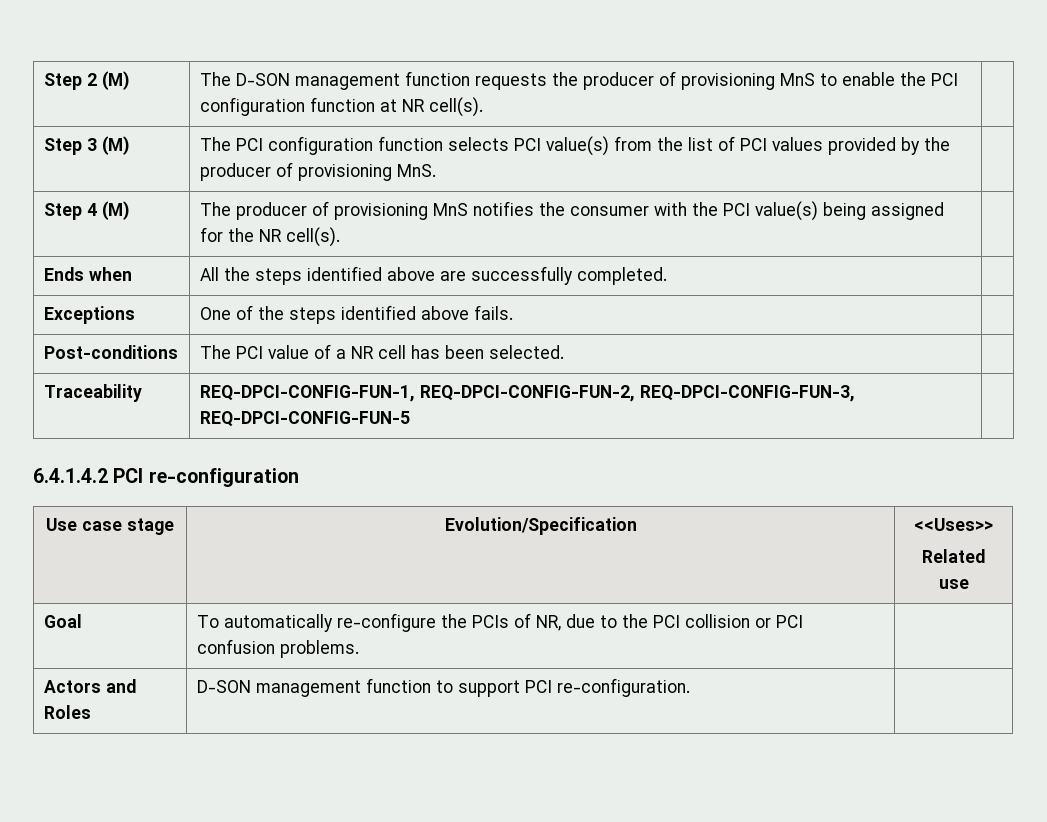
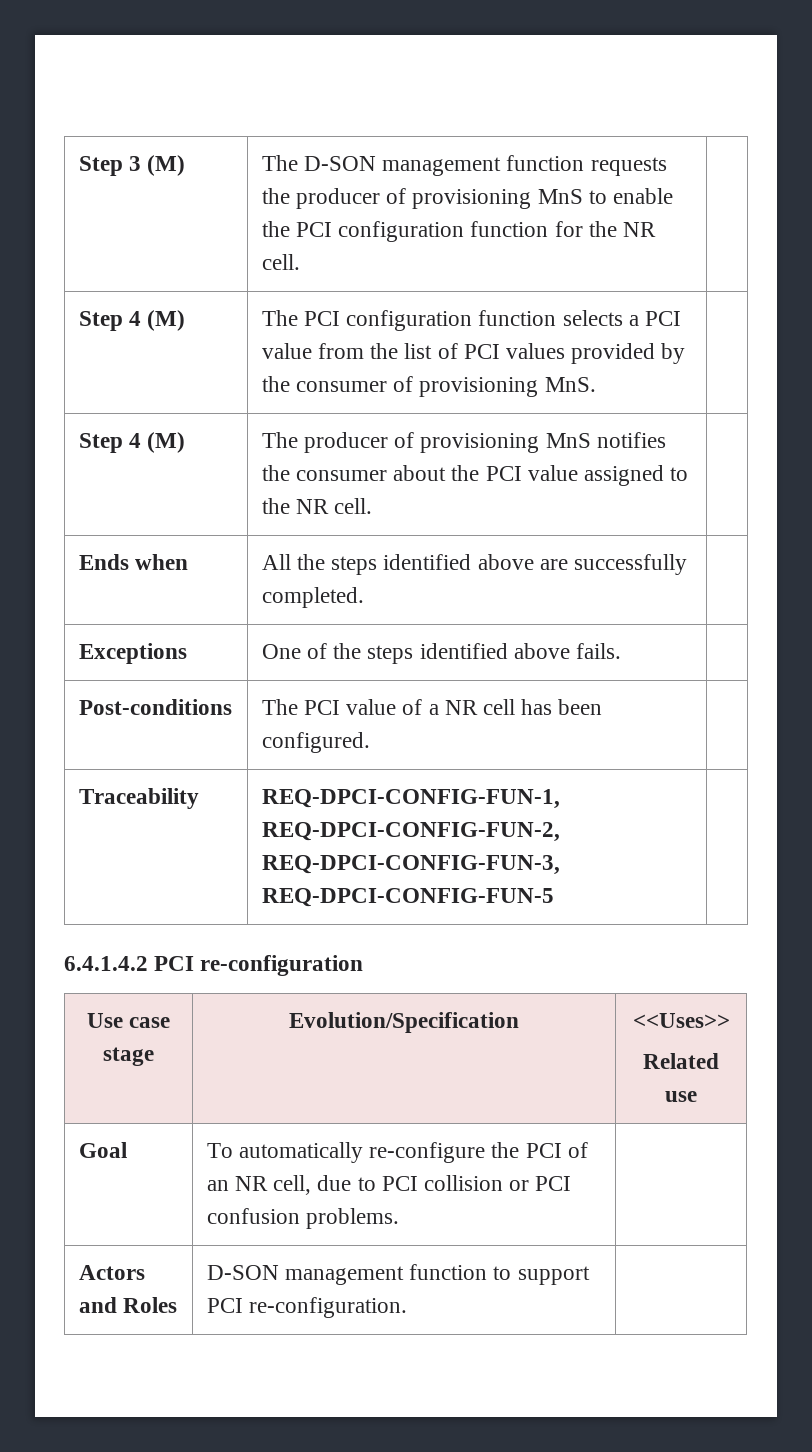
[43,73,97,90] Step 2 -> [78,156,141,176] Step 3
[379,97,483,117] [43,138,97,155] at NR cell(s). | // Step 3 -> [554,221,656,237] [261,254,300,270] [78,311,141,331] for the NR cell. | // Step 4
[513,136,609,156] PCI value(s) -> [628,311,681,326] [261,343,312,359] a PCI value
[199,163,271,181] producer -> [295,381,387,392] consumer
[653,201,944,221] [199,227,340,247] with the PCI value(s) being assigned for the NR cell(s). -> [393,465,689,486] [261,498,373,514] about the PCI value assigned to the NR cell.
[488,345,564,359] selected. -> [261,732,370,753] configured.
[471,613,561,631] PCIs of NR, -> [525,1142,588,1158] [206,1175,312,1195] PCI of an NR cell,
[621,614,648,628] the -> (376, 1184) none

